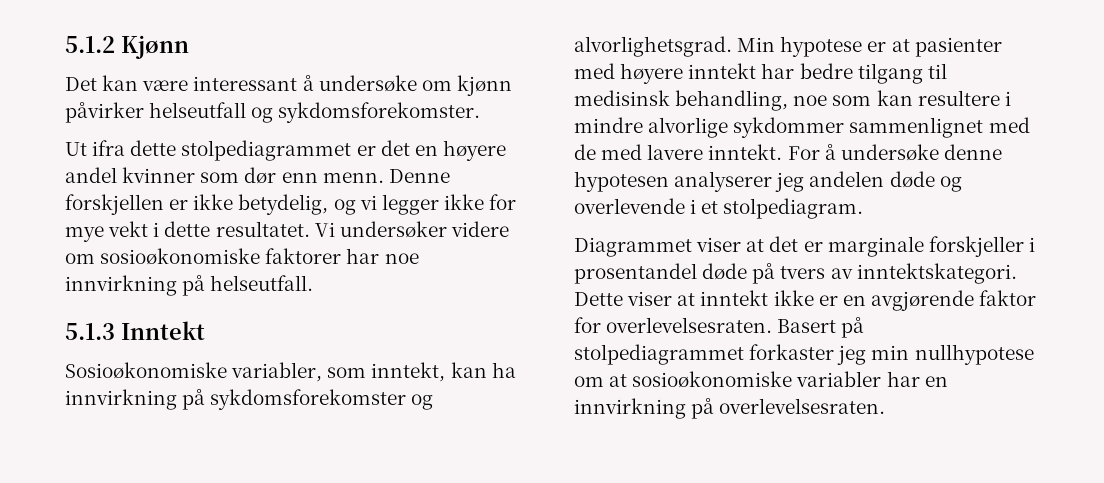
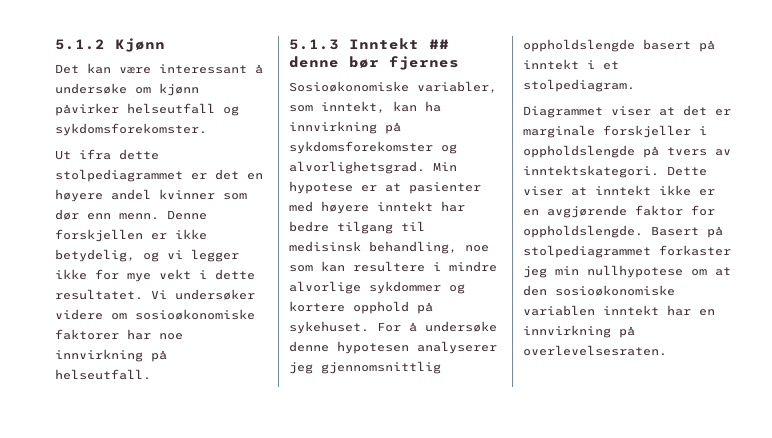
(205, 330) none -> [429,39,449,49] [289,56,459,70] ## denne bør fjernes
[849,117,1030,138] [574,144,783,160] sammenlignet med de med lavere inntekt. -> [449,284,465,294] [289,301,433,314] [289,321,369,334] og kortere opphold på sykehuset.
[809,171,962,192] [574,198,685,214] andelen døde og overlevende -> [321,361,441,374] [523,39,715,52] [523,59,579,70] gjennomsnittlig oppholdslengde basert på inntekt
[574,263,748,284] prosentandel døde -> [523,145,635,158] oppholdslengde
[606,317,773,333] overlevelsesraten. -> [523,225,643,238] oppholdslengde.
[632,371,882,388] sosioøkonomiske variabler -> [523,285,675,296] [523,305,659,316] den sosioøkonomiske variablen inntekt

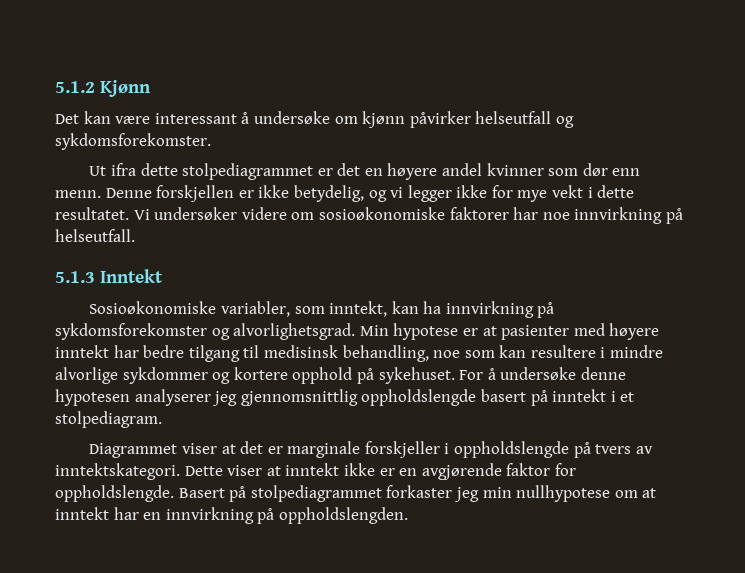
[429,39,449,49] [289,56,459,70] ## denne bør fjernes -> (164, 276) none
[523,285,675,296] [523,305,595,316] den sosioøkonomiske variablen -> (657, 493) none
[523,345,667,356] overlevelsesraten. -> [278,507,408,524] oppholdslengden.

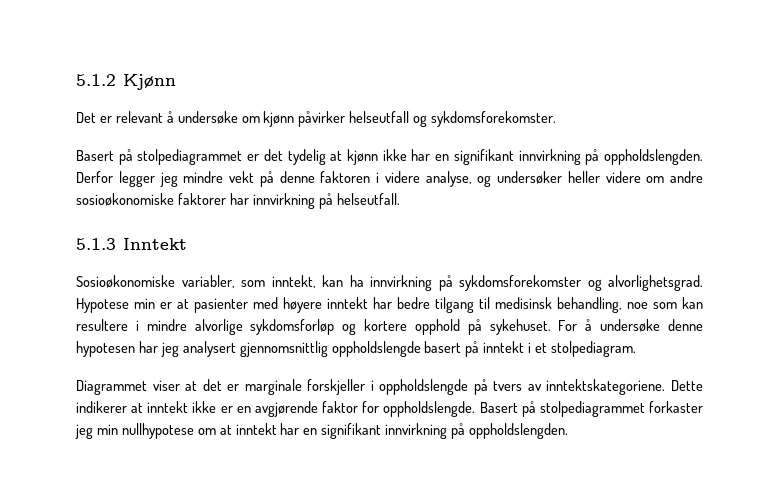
[83,111,237,124] kan være interessant -> [99,111,163,123] er relevant
[89,163,641,180] [55,185,635,202] [55,207,238,220] Ut ifra dette stolpediagrammet er det en høyere andel kvinner som dør enn menn. Denne forskjellen er ikke betydelig, og vi legger ikke for mye vekt i dette resultatet. Vi undersøker -> [76,149,704,165] [76,171,600,187] Basert på stolpediagrammet er det tydelig at kjønn ikke har en signifikant innvirkning på oppholdslengden. Derfor legger jeg mindre vekt på denne faktoren i videre analyse, og undersøker heller
(315, 216) none -> [670,171,703,183] andre
[542,212,570,220] noe -> (249, 199) none
[359,323,459,340] Min hypotese -> [76,298,155,313] Hypotese min
[122,367,208,384] sykdommer -> [250,319,335,335] sykdomsforløp
[134,389,238,406] analyserer jeg -> [138,341,236,357] har jeg analysert
[55,463,263,480] inntektskategori. Dette viser -> [546,379,704,395] [76,401,127,413] inntektskategoriene. Dette indikerer
(162, 516) none -> [321,423,382,439] signifikant

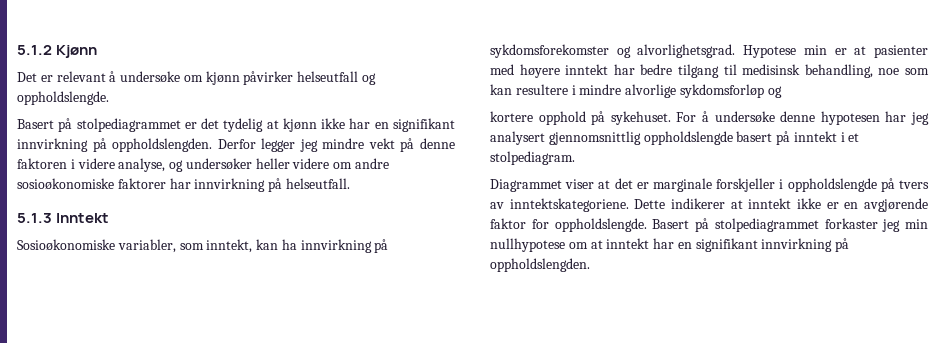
[431,111,557,127] sykdomsforekomster. -> [17,91,109,105] oppholdslengde.
(357, 329) none -> (782, 92) //

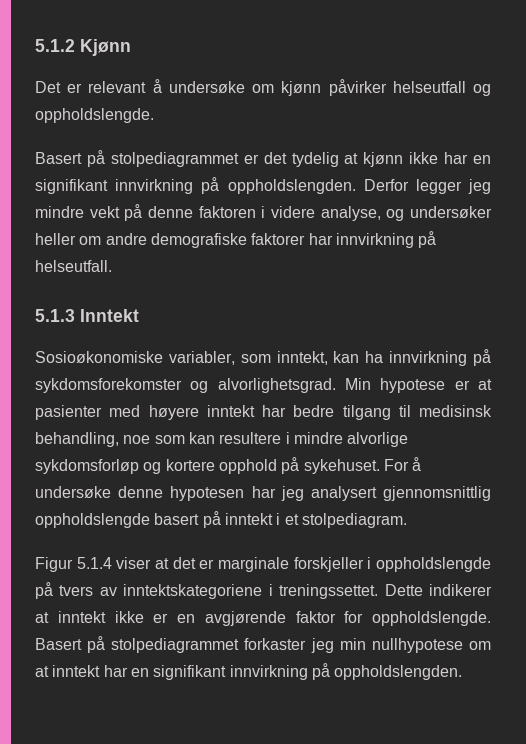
[292,158,330,169] videre -> (76, 239) none
[17,178,114,190] sosioøkonomiske -> [150,233,247,248] demografiske
[743,45,827,58] Hypotese min -> [345,378,446,393] Min hypotese
(782, 92) // -> (162, 468) none
[490,179,562,192] Diagrammet -> [35,557,112,572] Figur 5.1.4
[509,198,629,212] inntektskategoriene. -> [123,584,379,599] inntektskategoriene i treningssettet.

